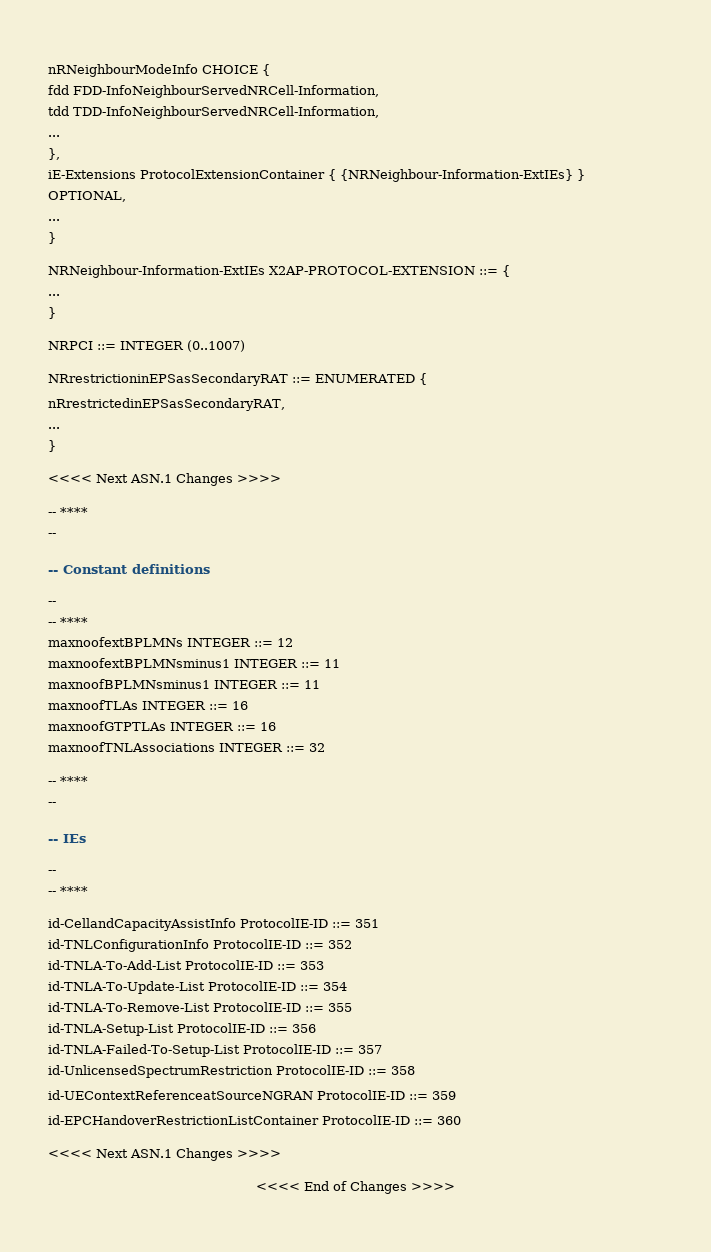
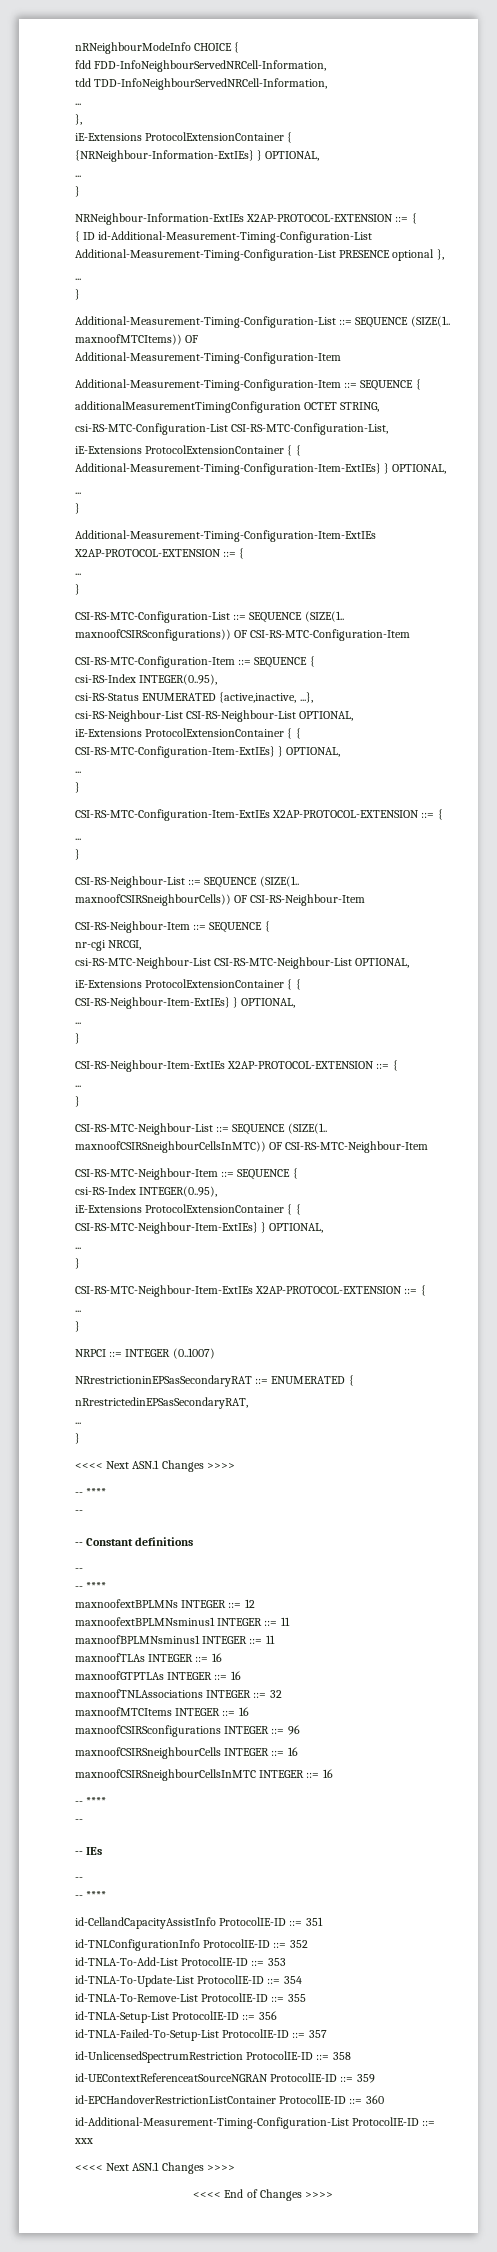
(510, 271) none -> [75,231,373,243] [75,249,444,261] [75,278,81,280] [75,289,80,300] [75,316,450,328] [75,334,199,345] [75,352,341,364] [75,379,421,391] [75,401,380,413] [75,423,389,435] [75,445,301,456] [75,463,447,475] [75,492,81,494] [75,503,80,514] [75,530,376,542] [74,548,245,559] [75,573,81,575] [75,584,80,595] [75,611,344,623] [75,629,411,641] [75,656,315,668] [75,674,218,685] [75,692,313,703] [75,710,354,722] [75,728,301,739] [75,746,341,758] [75,771,81,773] [75,782,80,793] [75,809,443,821] [75,838,81,840] [75,849,80,860] [75,876,299,888] [75,894,366,906] [75,921,270,933] [75,940,142,951] [75,957,410,969] [75,979,301,990] [75,997,296,1009] [75,1022,81,1024] [75,1033,80,1044] [75,1060,398,1072] [75,1085,81,1087] [75,1096,80,1107] [75,1123,327,1135] [75,1141,429,1153] [75,1168,298,1180] [75,1186,218,1197] [75,1204,301,1215] [75,1222,324,1234] [75,1247,81,1249] [75,1258,80,1269] [75,1285,426,1297] // { ID id-Additional-Measurement-Timing-Configuration-List Additional-Measurement-Timing-Configuration-List PRESENCE optional }, // ... // } // Additional-Measurement-Timing-Configuration-List ::= SEQUENCE (SIZE(1.. maxnoofMTCItems)) OF Additional-Measurement-Timing-Configuration-Item // Additional-Measurement-Timing-Configuration-Item ::= SEQUENCE { // additionalMeasurementTimingConfiguration OCTET STRING, // csi-RS-MTC-Configuration-List CSI-RS-MTC-Configuration-List, // iE-Extensions ProtocolExtensionContainer { { Additional-Measurement-Timing-Configuration-Item-ExtIEs} } OPTIONAL, // ... // } // Additional-Measurement-Timing-Configuration-Item-ExtIEs X2AP-PROTOCOL-EXTENSION ::= { // ... // } // CSI-RS-MTC-Configuration-List ::= SEQUENCE (SIZE(1.. maxnoofCSIRSconfigurations)) OF CSI-RS-MTC-Configuration-Item // CSI-RS-MTC-Configuration-Item ::= SEQUENCE { // csi-RS-Index INTEGER(0..95), // csi-RS-Status ENUMERATED {active,inactive, ...}, // csi-RS-Neighbour-List CSI-RS-Neighbour-List OPTIONAL, // iE-Extensions ProtocolExtensionContainer { { CSI-RS-MTC-Configuration-Item-ExtIEs} } OPTIONAL, // ... // } // CSI-RS-MTC-Configuration-Item-ExtIEs X2AP-PROTOCOL-EXTENSION ::= { // ... // } // CSI-RS-Neighbour-List ::= SEQUENCE (SIZE(1.. maxnoofCSIRSneighbourCells)) OF CSI-RS-Neighbour-Item // CSI-RS-Neighbour-Item ::= SEQUENCE { // nr-cgi NRCGI, // csi-RS-MTC-Neighbour-List CSI-RS-MTC-Neighbour-List OPTIONAL, // iE-Extensions ProtocolExtensionContainer { { CSI-RS-Neighbour-Item-ExtIEs} } OPTIONAL, // ... // } // CSI-RS-Neighbour-Item-ExtIEs X2AP-PROTOCOL-EXTENSION ::= { // ... // } // CSI-RS-MTC-Neighbour-List ::= SEQUENCE (SIZE(1.. maxnoofCSIRSneighbourCellsInMTC)) OF CSI-RS-MTC-Neighbour-Item // CSI-RS-MTC-Neighbour-Item ::= SEQUENCE { // csi-RS-Index INTEGER(0..95), // iE-Extensions ProtocolExtensionContainer { { CSI-RS-MTC-Neighbour-Item-ExtIEs} } OPTIONAL, // ... // } // CSI-RS-MTC-Neighbour-Item-ExtIEs X2AP-PROTOCOL-EXTENSION ::= {
(325, 747) none -> [75,1707,249,1716] [75,1725,300,1737] [75,1747,298,1759] [75,1769,333,1781] // maxnoofMTCItems INTEGER ::= 16 // maxnoofCSIRSconfigurations INTEGER ::= 96 // maxnoofCSIRSneighbourCells INTEGER ::= 16 // maxnoofCSIRSneighbourCellsInMTC INTEGER ::= 16
(461, 1120) none -> [75,2117,436,2129] [74,2138,93,2144] // id-Additional-Measurement-Timing-Configuration-List ProtocolIE-ID ::= xxx

